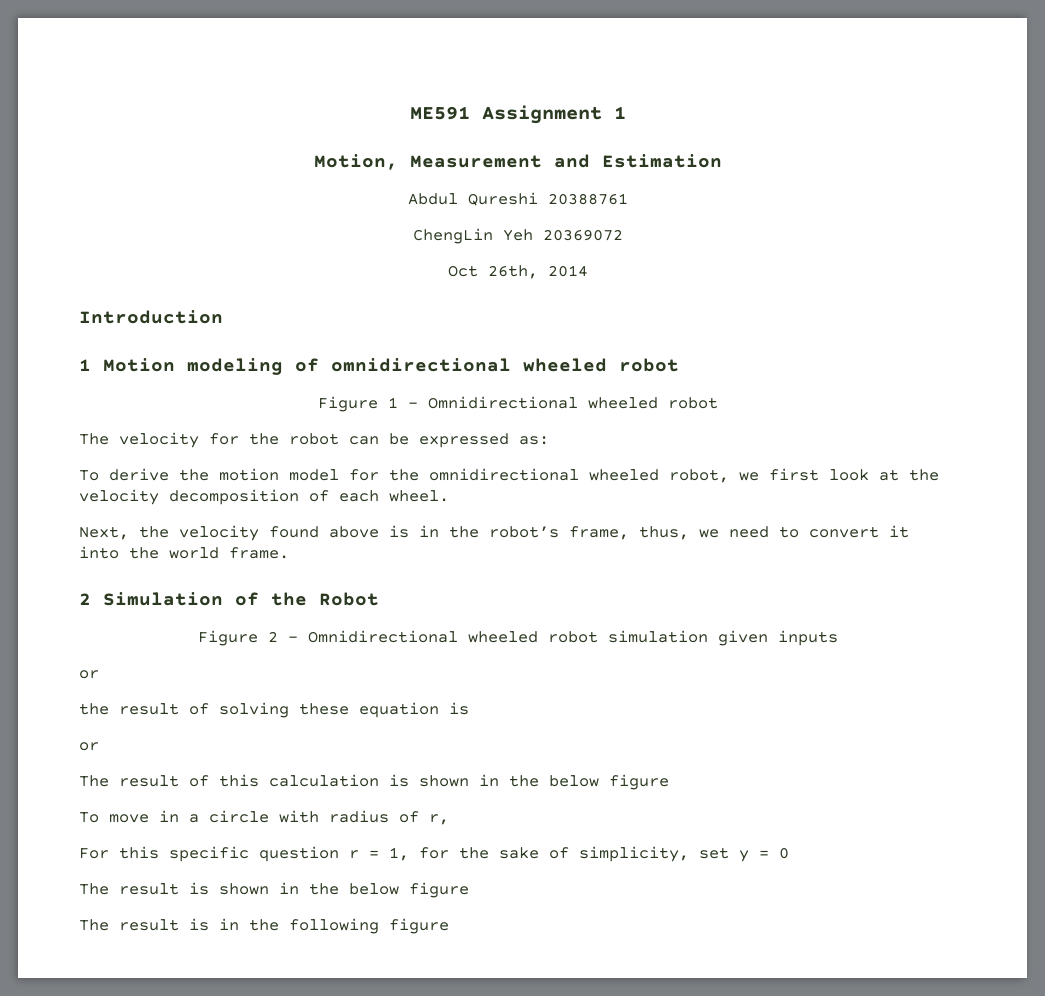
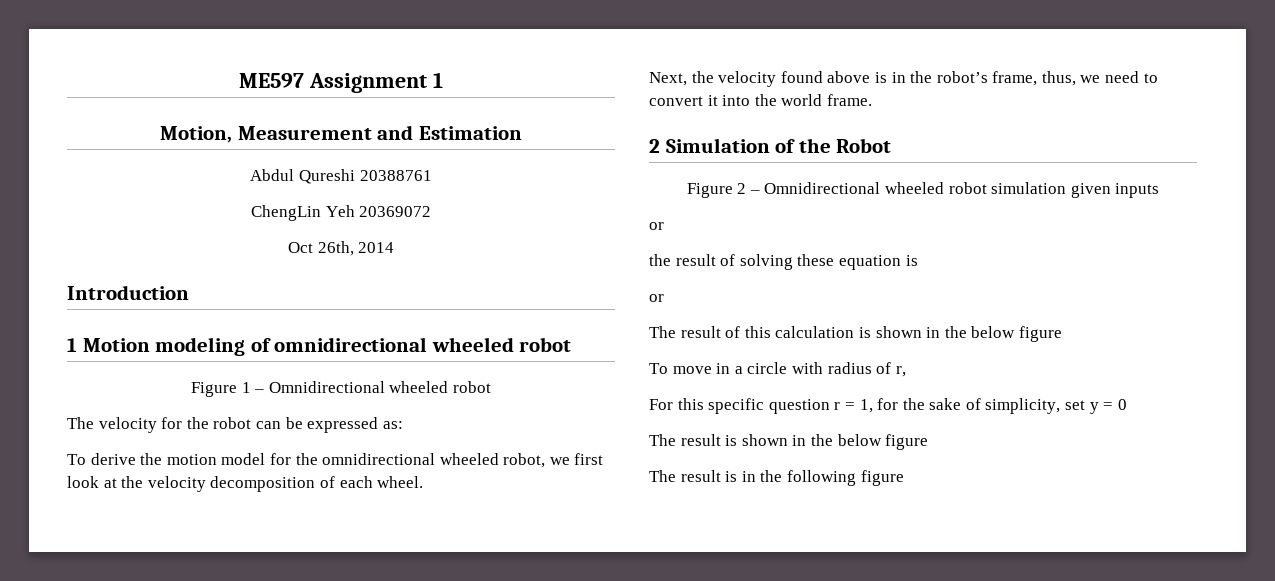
[410,106,470,120] ME591 -> [239,73,305,88] ME597

